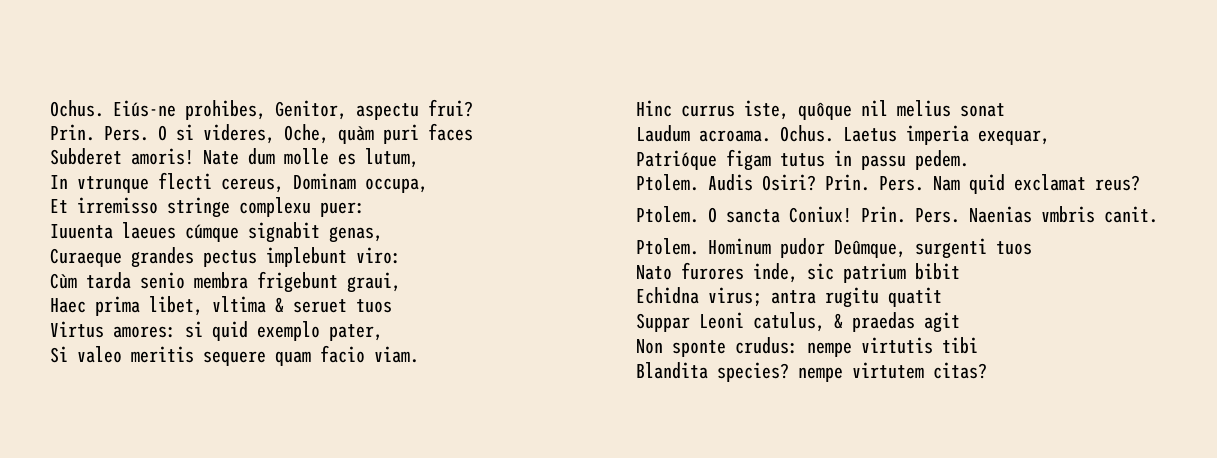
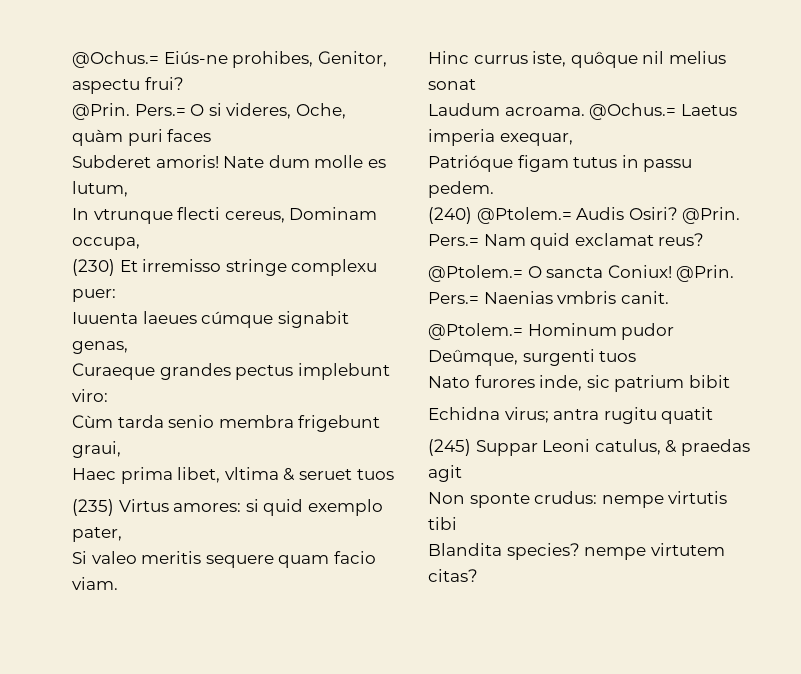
[50,100,104,117] Ochus. -> [72,51,159,68] @Ochus.=
[50,124,149,141] Prin. Pers. -> [72,103,186,120] @Prin. Pers.=
(428, 185) none -> [72,259,115,276] (230)
(392, 306) none -> [72,499,114,516] (235)
[780,125,834,142] Ochus. -> [589,103,677,120] @Ochus.=
[636,174,924,191] Ptolem. Audis Osiri? Prin. Pers. -> [428,207,741,224] [428,234,479,246] (240) @Ptolem.= Audis Osiri? @Prin. Pers.=
[636,206,699,223] Ptolem. -> [428,265,523,282] @Ptolem.=
[861,206,960,223] Prin. Pers. -> [676,265,735,282] [428,292,479,304] @Prin. Pers.=
[636,238,699,255] Ptolem. -> [428,323,523,340] @Ptolem.=
(942, 297) none -> [428,439,471,456] (245)

